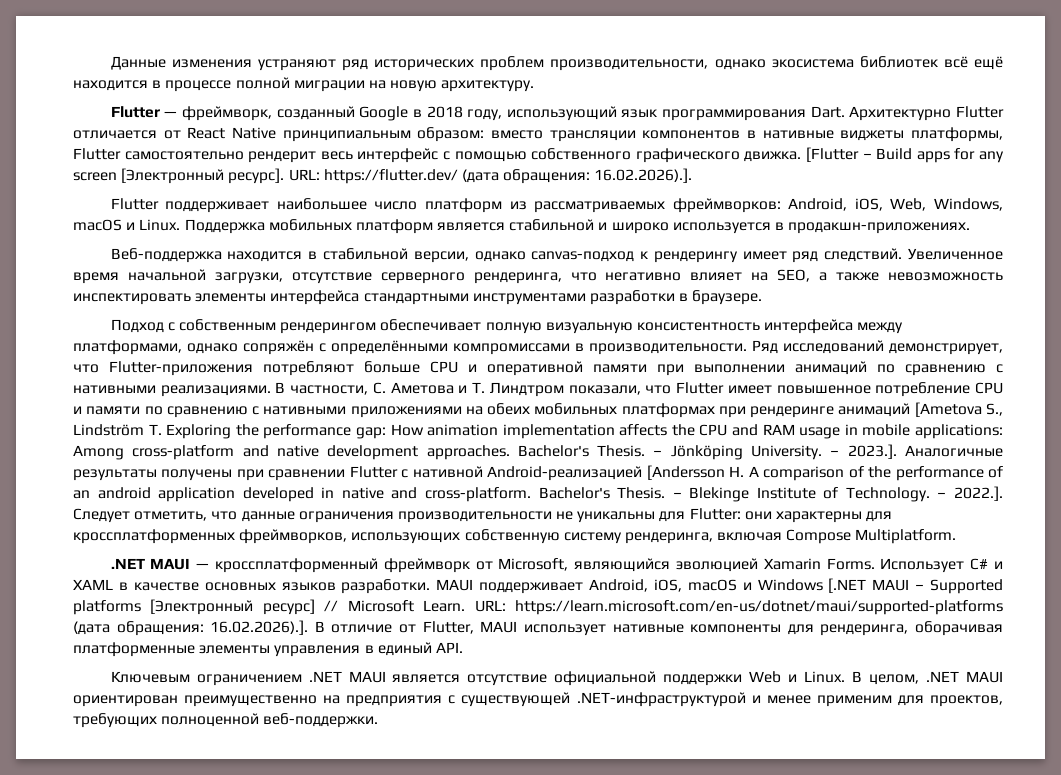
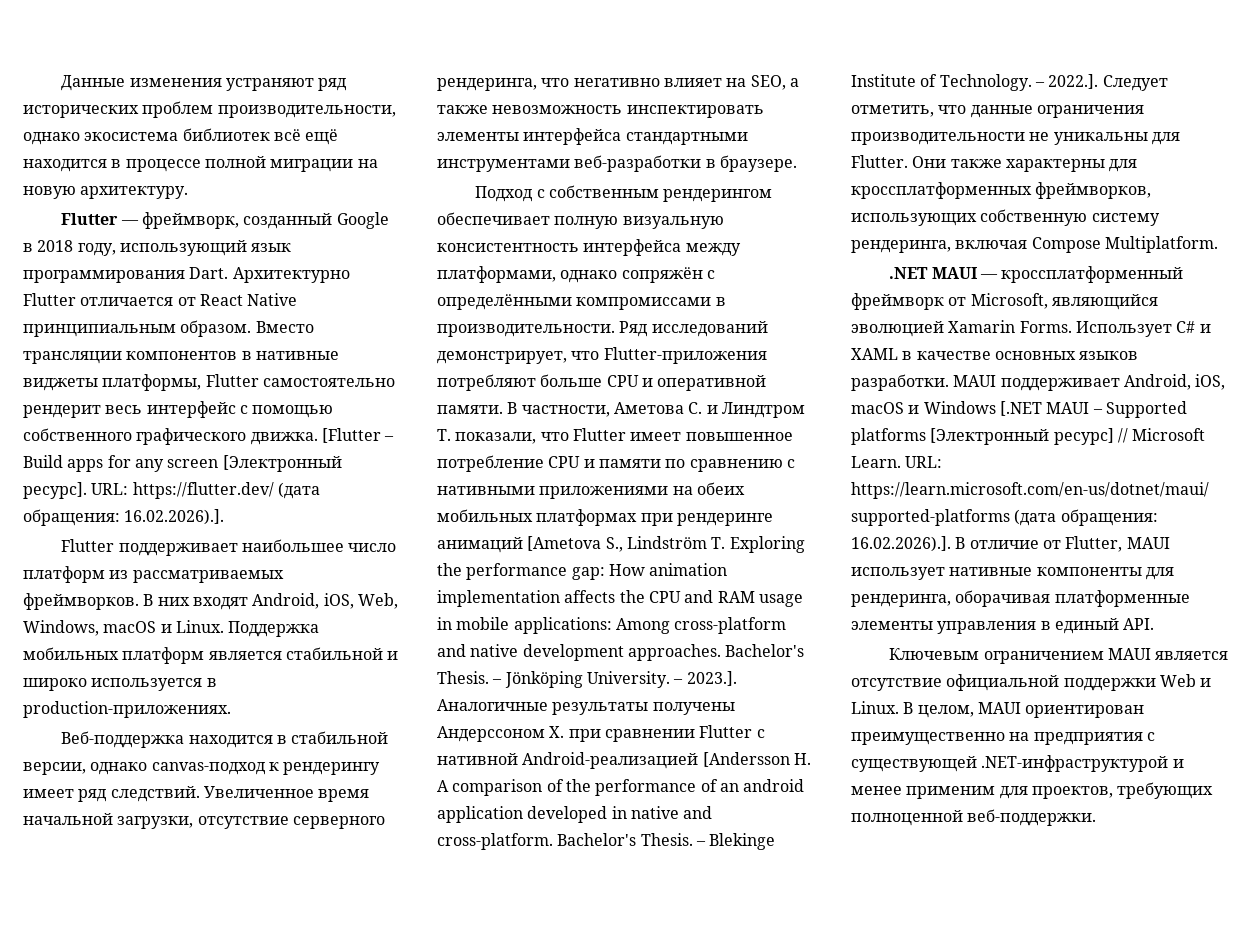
[417,127,543,142] образом: вместо -> [180,320,314,337] образом. Вместо
[672,198,781,213] фреймворков: -> [23,593,248,610] фреймворков. В них входят
[788,222,971,234] продакшн-приложениях. -> [23,701,231,718] production-приложениях.
[589,290,675,305] разработки -> [574,155,702,172] веб-разработки
[593,361,1003,376] [73,382,564,397] памяти при выполнении анимаций по сравнению с нативными реализациями. В частности, С. Аметова и Т. Линдтром -> [437,402,805,418] [437,429,451,441] памяти. В частности, Аметова С. и Линдтром Т.
(233, 475) none -> [437,726,565,742] Андерссоном Х.
[689,508,772,520] Flutter: они -> [851,155,1002,168] Flutter. Они также
[308,671,342,682] .NET -> (1104, 657) none
[926,671,960,682] .NET -> (974, 711) none

